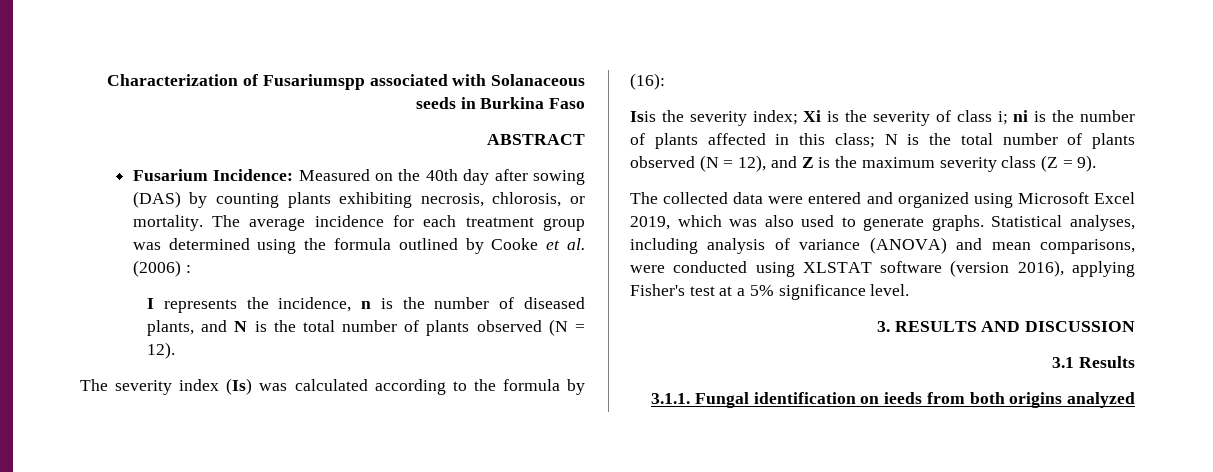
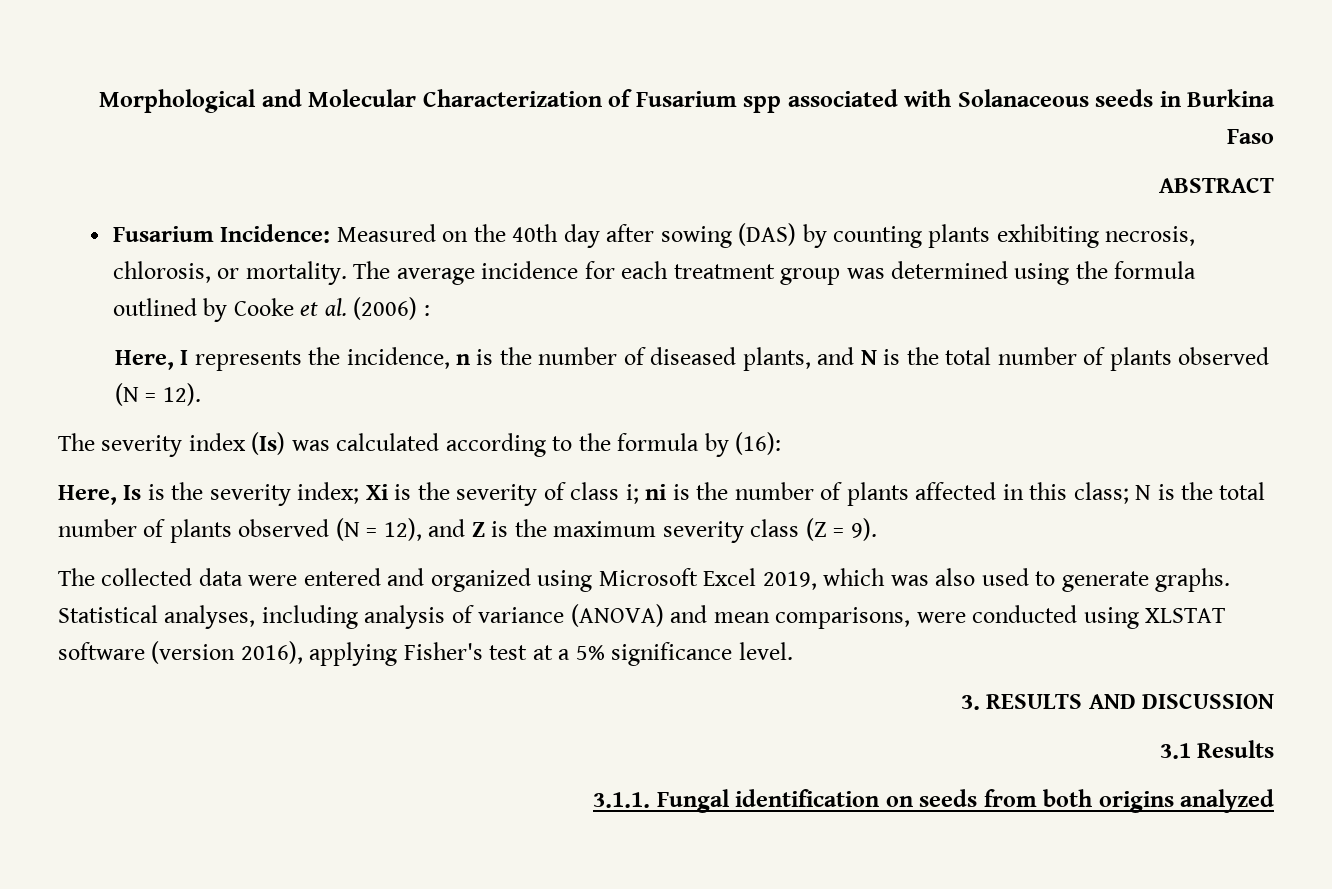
[107,74,365,90] Characterization of Fusariumspp -> [99,89,782,113] Morphological and Molecular Characterization of Fusarium spp
(191, 269) none -> [114,350,174,370] Here,
[630,111,656,122] Isis -> [58,484,165,505] Here, Is is
[884,392,923,404] ieeds -> [919,789,978,807] seeds

